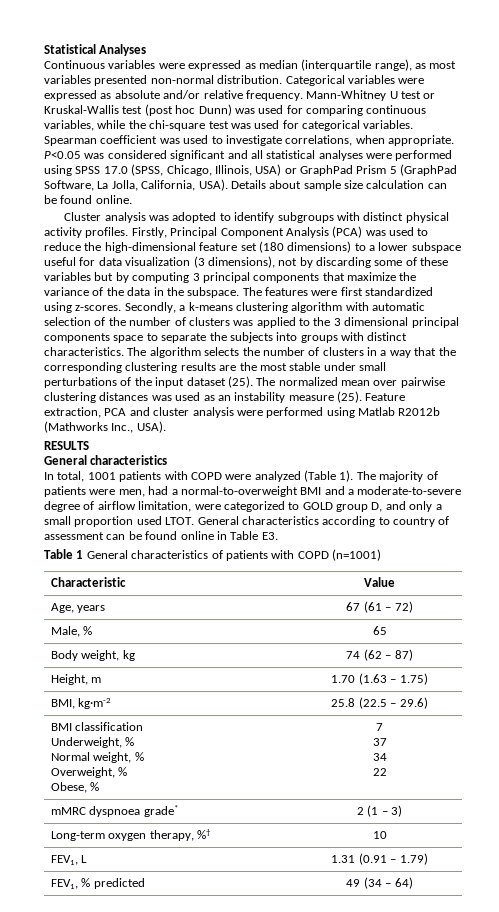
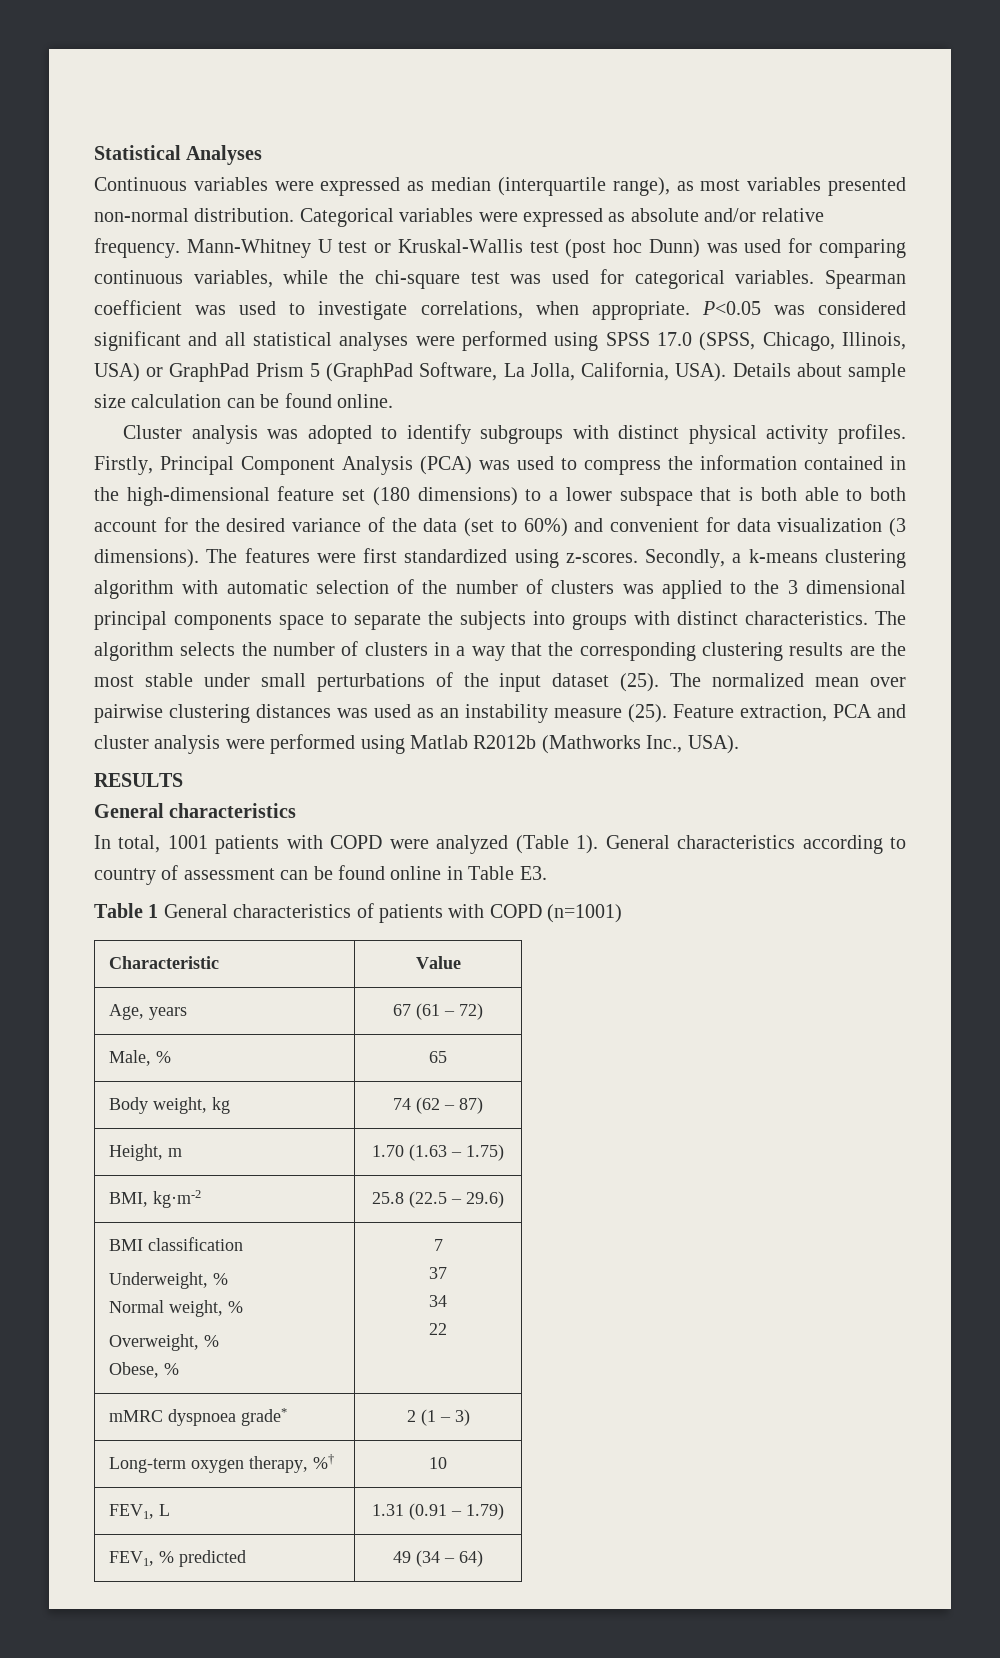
[44,242,81,251] reduce -> [584,455,906,475] compress the information contained in
[44,256,449,268] [44,272,417,283] [44,287,240,298] useful for data visualization (3 dimensions), not by discarding some of these variables but by computing 3 principal components that maximize the variance of the data in the subspace. -> [700,487,907,501] [94,517,906,537] [94,549,199,568] that is both able to both account for the desired variance of the data (set to 60%) and convenient for data visualization (3 dimensions).
[356,471,438,482] [44,486,462,497] [44,501,442,512] [44,516,195,527] The majority of patients were men, had a normal-to-overweight BMI and a moderate-to-severe degree of airflow limitation, were categorized to GOLD group D, and only a small proportion used LTOT. -> (599, 844) none

